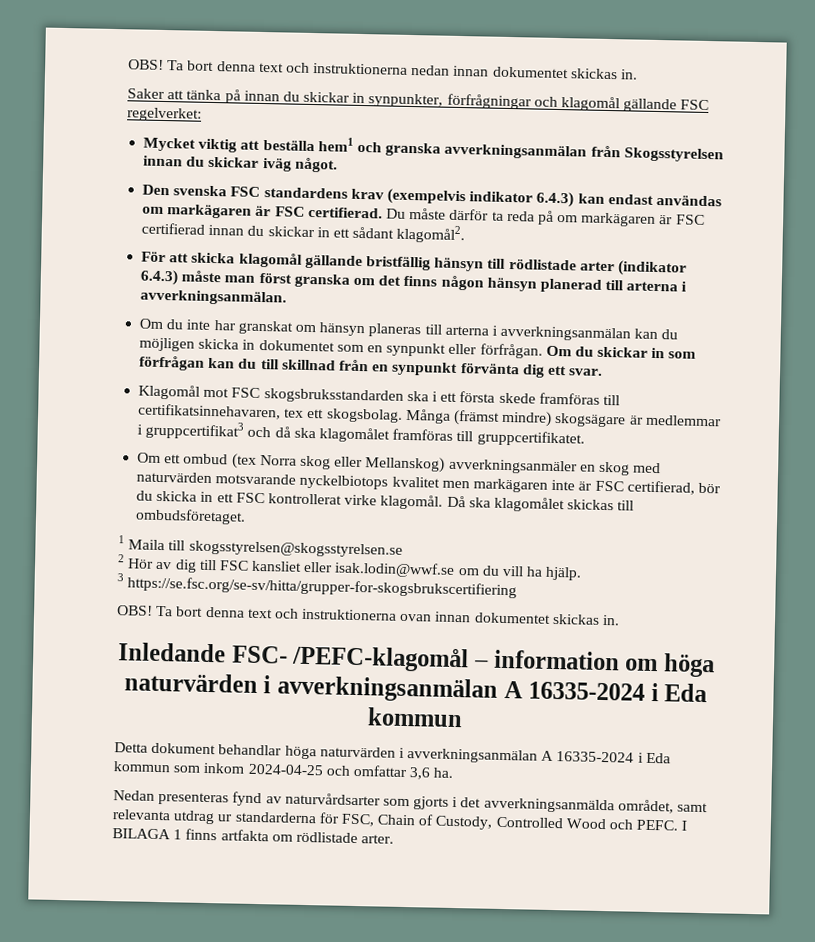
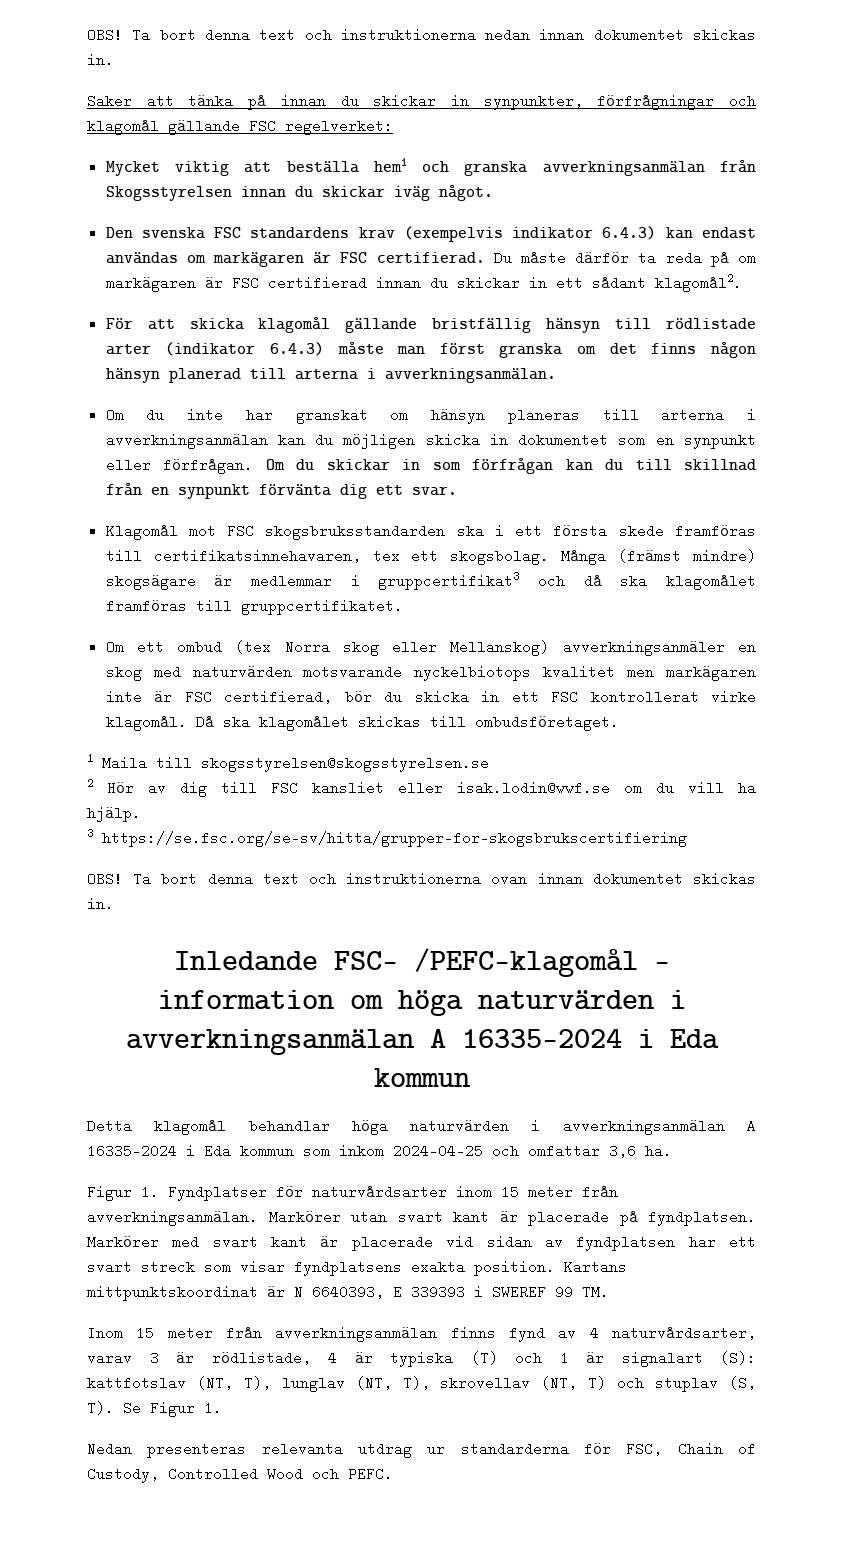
[151,742,217,755] dokument -> [154,1119,227,1135] klagomål
[113,790,709,814] Nedan presenteras fynd av naturvårdsarter som gjorts i det avverkningsanmälda området, samt -> [87,1185,618,1201] [87,1210,756,1226] [87,1235,756,1251] [87,1260,627,1276] [87,1285,609,1301] [87,1326,756,1342] [87,1351,756,1367] [87,1376,757,1392] [87,1401,222,1417] [87,1442,247,1458] Figur 1. Fyndplatser för naturvårdsarter inom 15 meter från avverkningsanmälan. Markörer utan svart kant är placerade på fyndplatsen. Markörer med svart kant är placerade vid sidan av fyndplatsen har ett svart streck som visar fyndplatsens exakta position. Kartans mittpunktskoordinat är N 6640393, E 339393 i SWEREF 99 TM. // Inom 15 meter från avverkningsanmälan finns fynd av 4 naturvårdsarter, varav 3 är rödlistade, 4 är typiska (T) och 1 är signalart (S): kattfotslav (NT, T), lunglav (NT, T), skrovellav (NT, T) och stuplav (S, T). Se Figur 1. // Nedan presenteras
[681,820,688,831] [112,828,395,844] I BILAGA 1 finns artfakta om rödlistade arter. -> (393, 1474) none

